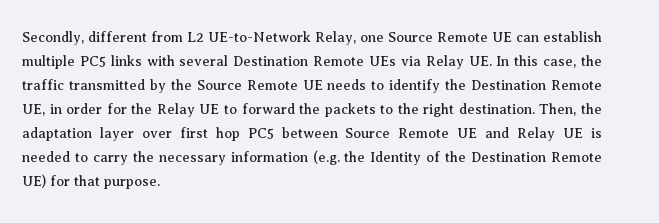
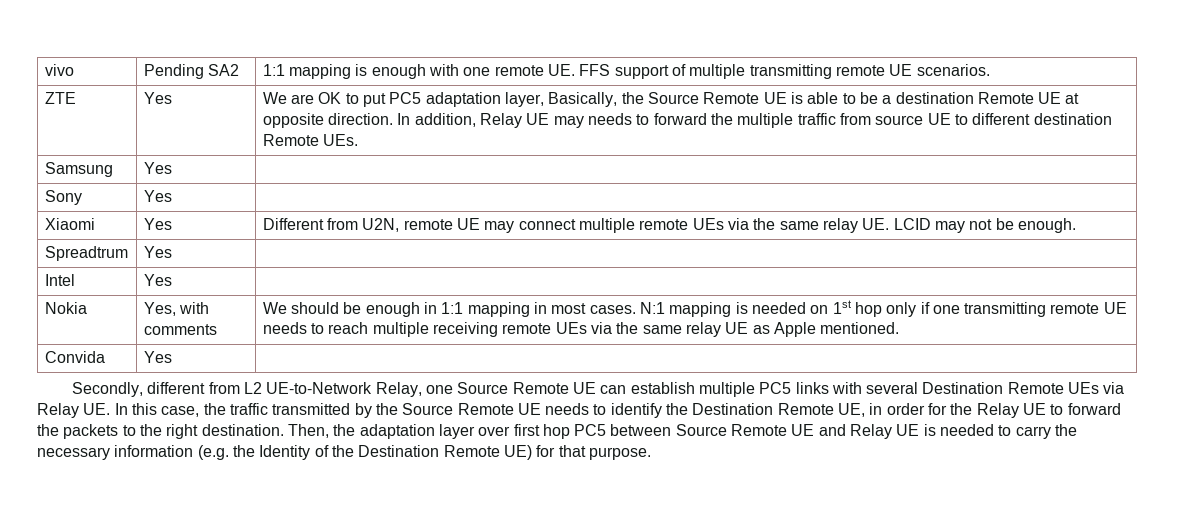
(22, 38) none -> [44,64,74,76] [143,64,240,79] [262,64,990,79] [44,92,76,104] [143,92,172,104] [262,92,1080,107] [262,113,1112,128] [262,134,359,146] [44,162,113,177] [143,162,172,174] [44,190,82,205] [143,190,172,202] [44,218,95,230] [143,218,172,230] [262,218,1076,233] [44,246,128,261] [143,246,172,258] [44,274,75,286] [143,274,172,286] [44,302,87,314] [143,302,210,316] [143,324,217,335] [262,300,1127,317] [262,322,900,337] [44,351,105,363] [143,351,172,363] vivo | Pending SA2 | 1:1 mapping is enough with one remote UE. FFS support of multiple transmitting remote UE scenarios. // ZTE | Yes | We are OK to put PC5 adaptation layer, Basically, the Source Remote UE is able to be a destination Remote UE at opposite direction. In addition, Relay UE may needs to forward the multiple traffic from source UE to different destination Remote UEs. // Samsung | Yes | // Sony | Yes | // Xiaomi | Yes | Different from U2N, remote UE may connect multiple remote UEs via the same relay UE. LCID may not be enough. // Spreadtrum | Yes | // Intel | Yes | // Nokia | Yes, with comments | We should be enough in 1:1 mapping in most cases. N:1 mapping is needed on 1st hop only if one transmitting remote UE needs to reach multiple receiving remote UEs via the same relay UE as Apple mentioned. // Convida | Yes | //

